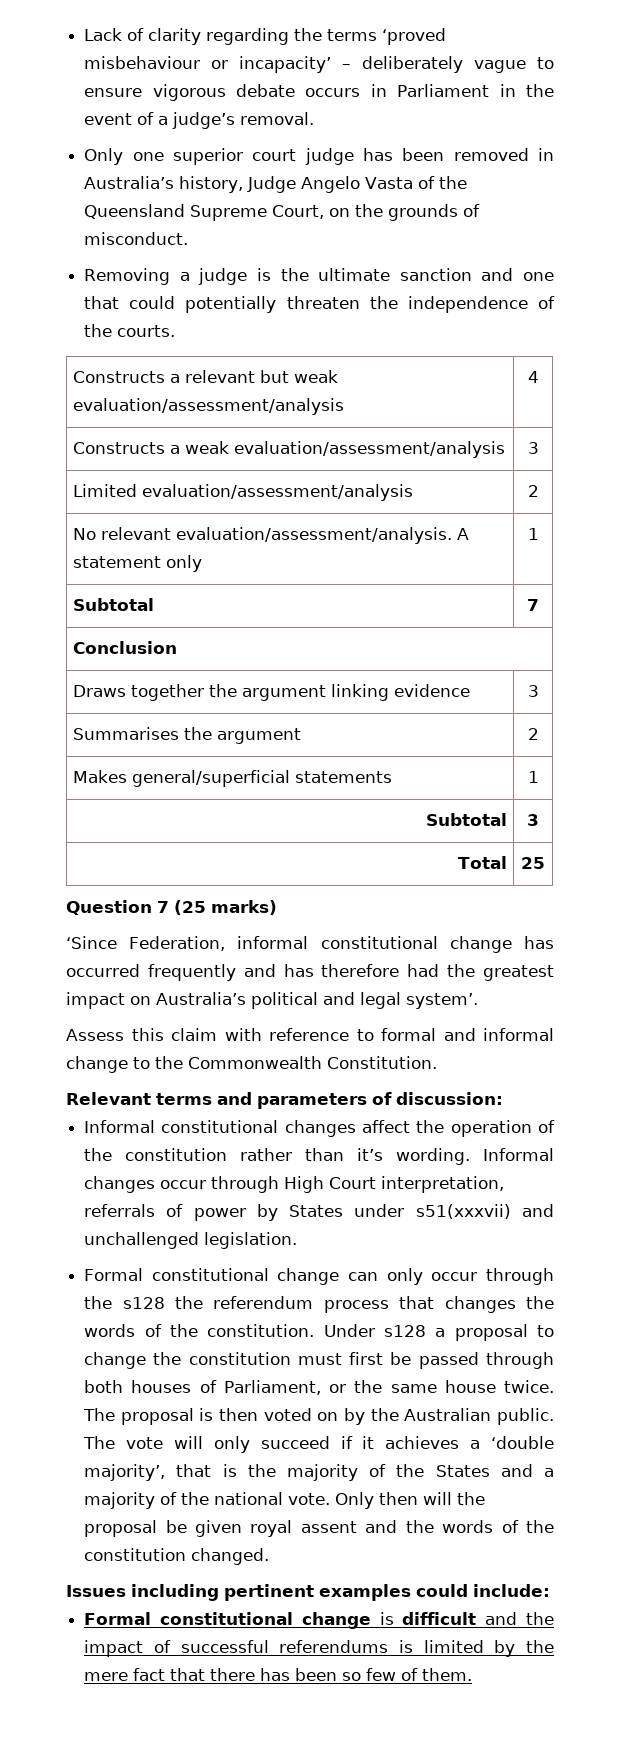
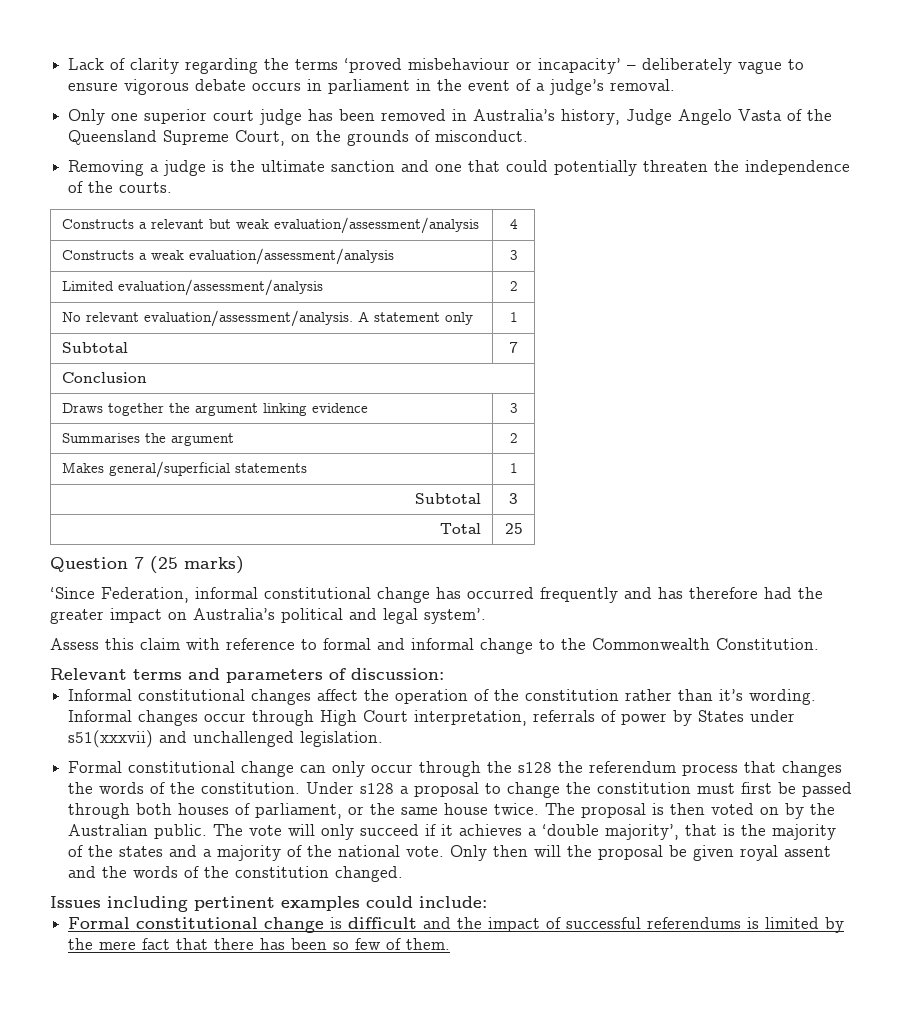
[397,84,490,97] Parliament -> [328,79,411,94] parliament
[482,965,554,981] greatest -> [50,609,104,624] greater
[223,1380,321,1395] Parliament, -> [255,803,343,819] parliament,
[435,1465,490,1477] States -> [119,846,164,857] states

